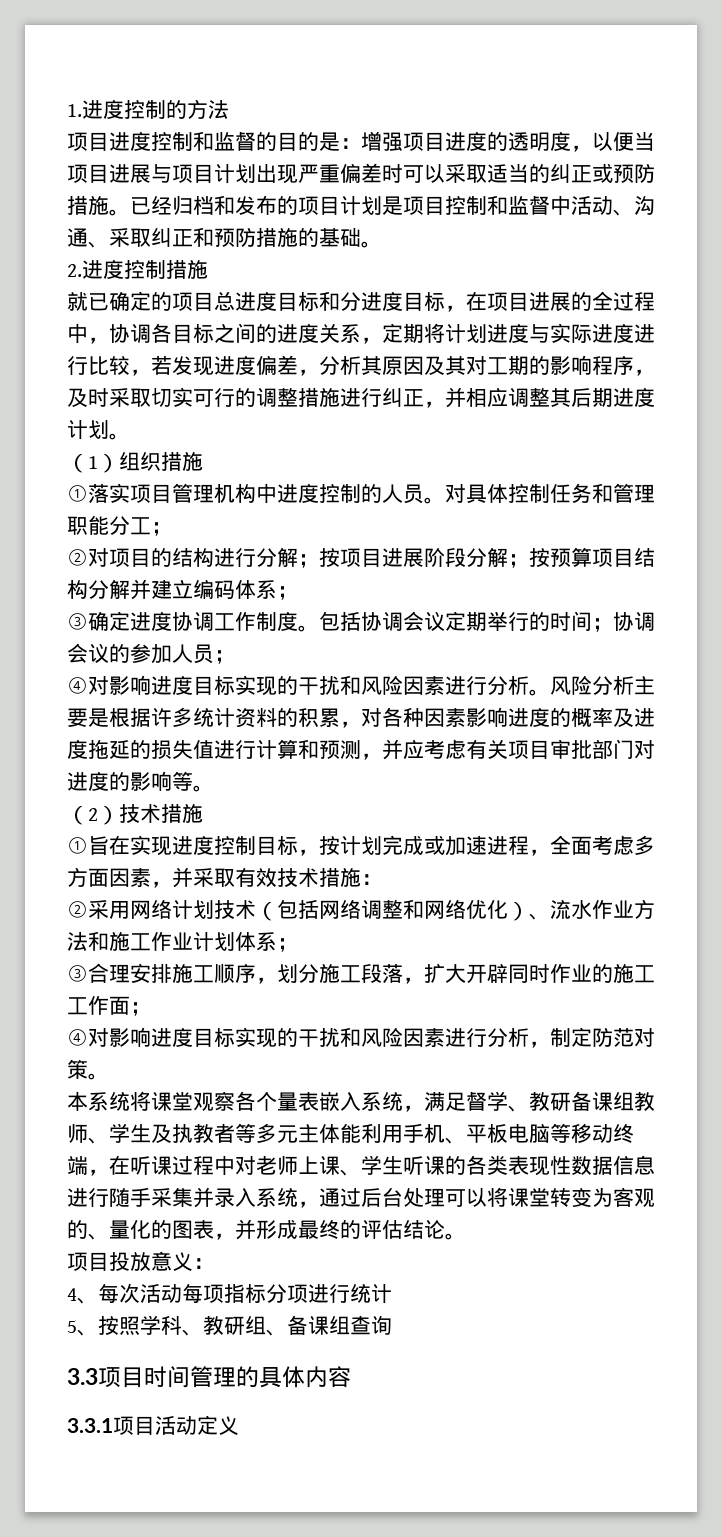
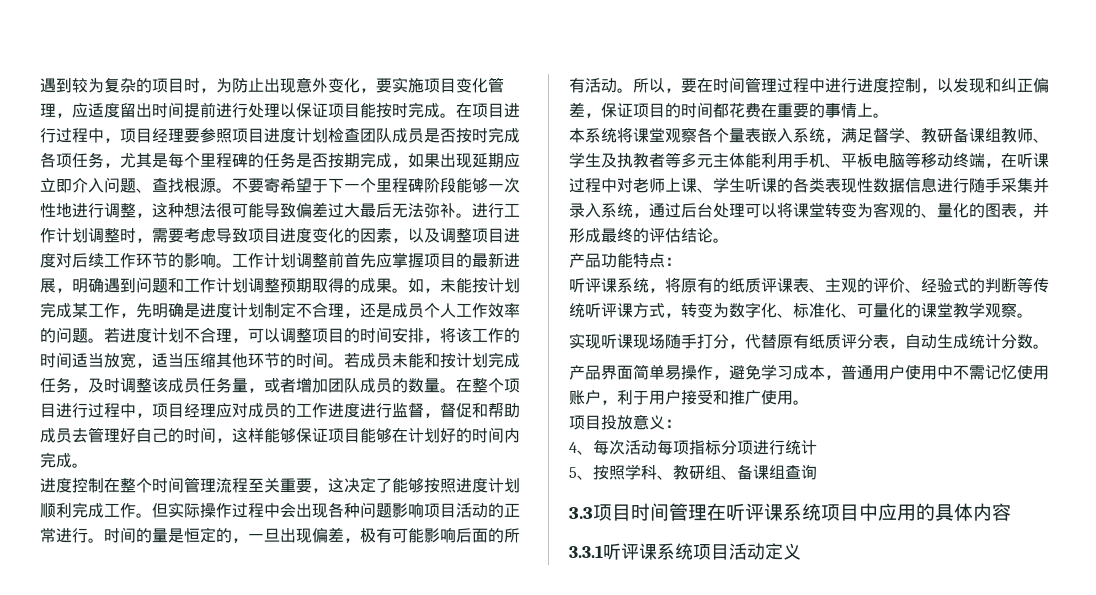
[67,99,229,119] [67,131,655,152] [67,163,655,184] [67,195,655,216] [67,227,382,248] [67,259,208,279] [67,291,655,312] [67,323,655,344] [67,355,655,376] [67,387,655,408] [67,420,130,440] [67,452,203,473] [67,483,655,504] [67,515,172,536] [67,547,655,568] [67,579,298,600] [67,611,655,632] [67,643,235,664] [67,675,655,696] [67,707,655,728] [67,739,655,760] [67,771,214,792] [67,804,203,825] [67,835,655,856] [67,867,382,888] [67,899,655,921] [67,931,298,952] [67,963,655,984] [67,996,151,1016] [67,1027,655,1048] [67,1059,88,1079] 1.进度控制的方法 // 项目进度控制和监督的目的是：增强项目进度的透明度，以便当项目进展与项目计划出现严重偏差时可以采取适当的纠正或预防措施。已经归档和发布的项目计划是项目控制和监督中活动、沟通、采取纠正和预防措施的基础。 // 2.进度控制措施 // 就已确定的项目总进度目标和分进度目标，在项目进展的全过程中，协调各目标之间的进度关系，定期将计划进度与实际进度进行比较，若发现进度偏差，分析其原因及其对工期的影响程序，及时采取切实可行的调整措施进行纠正，并相应调整其后期进度计划。 // （1）组织措施 // ①落实项目管理机构中进度控制的人员。对具体控制任务和管理职能分工； // ②对项目的结构进行分解；按项目进展阶段分解；按预算项目结构分解并建立编码体系； // ③确定进度协调工作制度。包括协调会议定期举行的时间；协调会议的参加人员； // ④对影响进度目标实现的干扰和风险因素进行分析。风险分析主要是根据许多统计资料的积累，对各种因素影响进度的概率及进度拖延的损失值进行计算和预测，并应考虑有关项目审批部门对进度的影响等。 // （2）技术措施 // ①旨在实现进度控制目标，按计划完成或加速进程，全面考虑多方面因素，并采取有效技术措施： // ②采用网络计划技术（包括网络调整和网络优化）、流水作业方法和施工作业计划体系； // ③合理安排施工顺序，划分施工段落，扩大开辟同时作业的施工工作面； // ④对影响进度目标实现的干扰和风险因素进行分析，制定防范对策 -> [40,77,504,93] [40,102,520,118] [40,127,520,143] [40,152,520,168] [40,177,520,193] [40,202,520,218] [40,227,520,243] [40,252,520,268] [40,277,520,293] [40,302,520,318] [40,327,520,343] [40,352,520,368] [40,377,520,393] [40,403,520,418] [40,427,520,443] [40,452,88,468] [40,477,520,493] [40,502,520,518] [40,527,520,543] [569,77,1049,93] [569,102,873,118] 遇到较为复杂的项目时，为防止出现意外变化，要实施项目变化管理，应适度留出时间提前进行处理以保证项目能按时完成。在项目进行过程中，项目经理要参照项目进度计划检查团队成员是否按时完成各项任务，尤其是每个里程碑的任务是否按期完成，如果出现延期应立即介入问题、查找根源。不要寄希望于下一个里程碑阶段能够一次性地进行调整，这种想法很可能导致偏差过大最后无法弥补。进行工作计划调整时，需要考虑导致项目进度变化的因素，以及调整项目进度对后续工作环节的影响。工作计划调整前首先应掌握项目的最新进展，明确遇到问题和工作计划调整预期取得的成果。如，未能按计划完成某工作，先明确是进度计划制定不合理，还是成员个人工作效率的问题。若进度计划不合理，可以调整项目的时间安排，将该工作的时间适当放宽，适当压缩其他环节的时间。若成员未能和按计划完成任务，及时调整该成员任务量，或者增加团队成员的数量。在整个项目进行过程中，项目经理应对成员的工作进度进行监督，督促和帮助成员去管理好自己的时间，这样能够保证项目能够在计划好的时间内完成。 // 进度控制在整个时间管理流程至关重要，这决定了能够按照进度计划顺利完成工作。但实际操作过程中会出现各种问题影响项目活动的正常进行。时间的量是恒定的，一旦出现偏差，极有可能影响后面的所有活动。所以，要在时间管理过程中进行进度控制，以发现和纠正偏差，保证项目的时间都花费在重要的事情上
(466, 1236) none -> [569,253,681,268] [569,277,1049,293] [569,302,1033,318] [569,333,1049,349] [569,364,1049,380] [569,390,809,405] // 产品功能特点： // 听评课系统，将原有的纸质评课表、主观的评价、经验式的判断等传统听评课方式，转变为数字化、标准化、可量化的课堂教学观察。 // 实现听课现场随手打分，代替原有纸质评分表，自动生成统计分数。 // 产品界面简单易操作，避免学习成本，普通用户使用中不需记忆使用账户，利于用户接受和推广使用。
(236, 1377) none -> [707,503,916,521] 在听评课系统项目中应用
(113, 1425) none -> [603,543,693,560] 听评课系统

